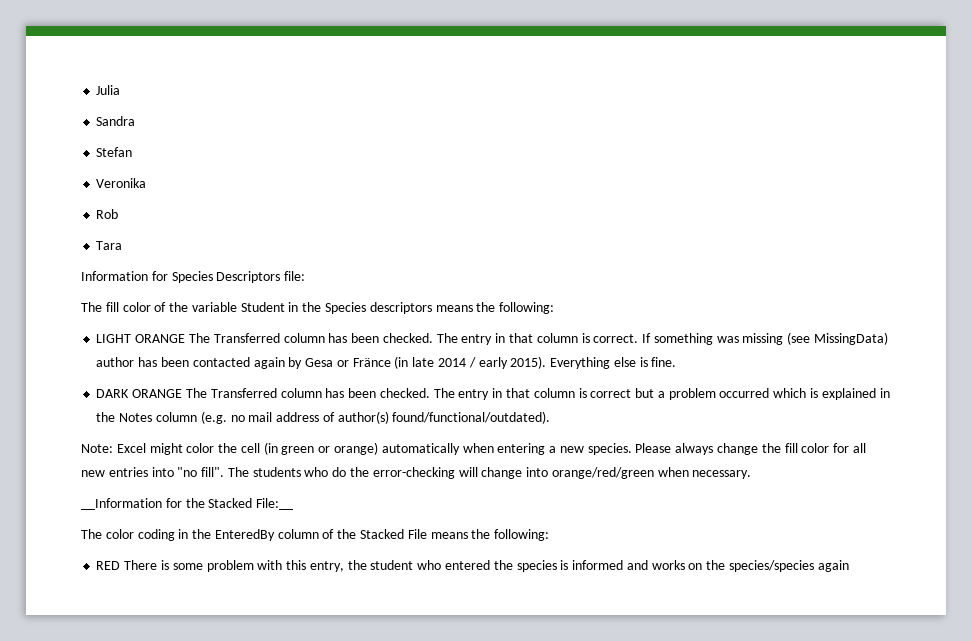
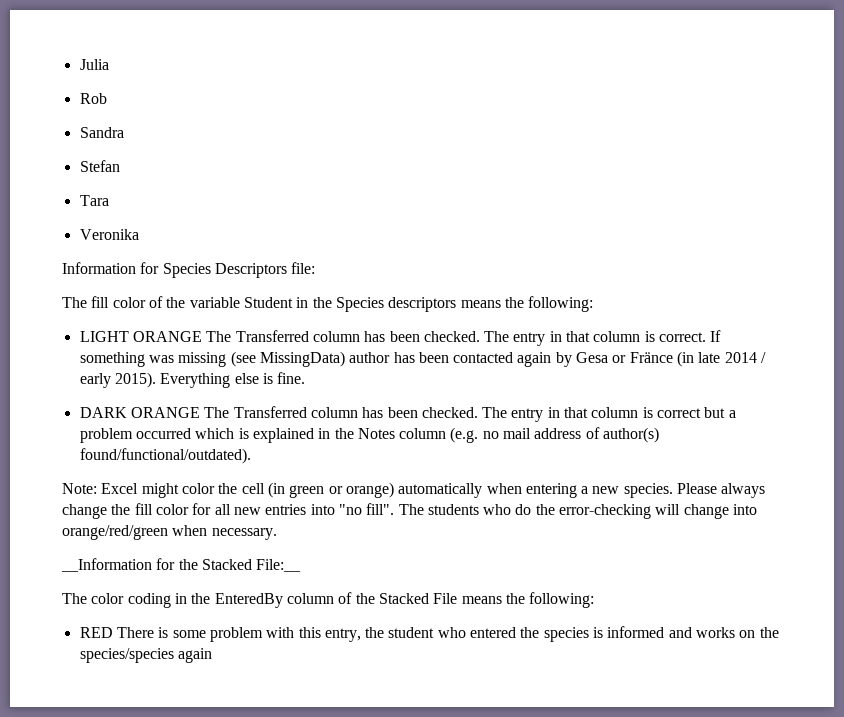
(121, 90) none -> [79,93,107,104] // Rob
(133, 152) none -> [79,195,109,206] // Tara
[96,209,119,219] [96,241,123,250] // Rob // Tara -> (139, 234) none

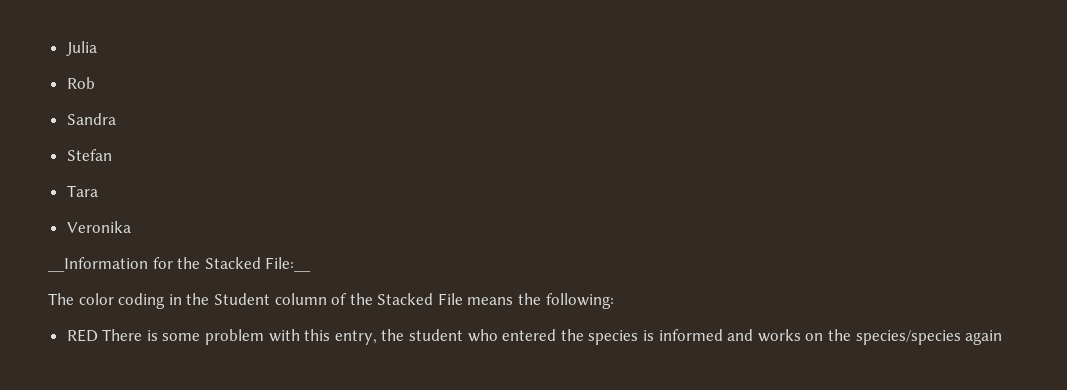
[62,262,316,278] [62,296,594,312] [79,330,722,346] [79,351,767,367] [79,372,306,388] [79,406,736,422] [79,427,660,443] [79,448,251,464] [62,482,766,498] [62,503,758,519] [62,525,277,540] // Information for Species Descriptors file: // The fill color of the variable Student in the Species descriptors means the following: // LIGHT ORANGE The Transferred column has been checked. The entry in that column is correct. If something was missing (see MissingData) author has been contacted again by Gesa or Fränce (in late 2014 / early 2015). Everything else is fine. // DARK ORANGE The Transferred column has been checked. The entry in that column is correct but a problem occurred which is explained in the Notes column (e.g. no mail address of author(s) found/functional/outdated). // Note: Excel might color the cell (in green or orange) automatically when entering a new species. Please always change the fill color for all new entries into "no fill". The students who do the error-checking will change into orange/red/green when necessary. -> (131, 227) none
[214,593,283,608] EnteredBy -> [213,293,270,305] Student

